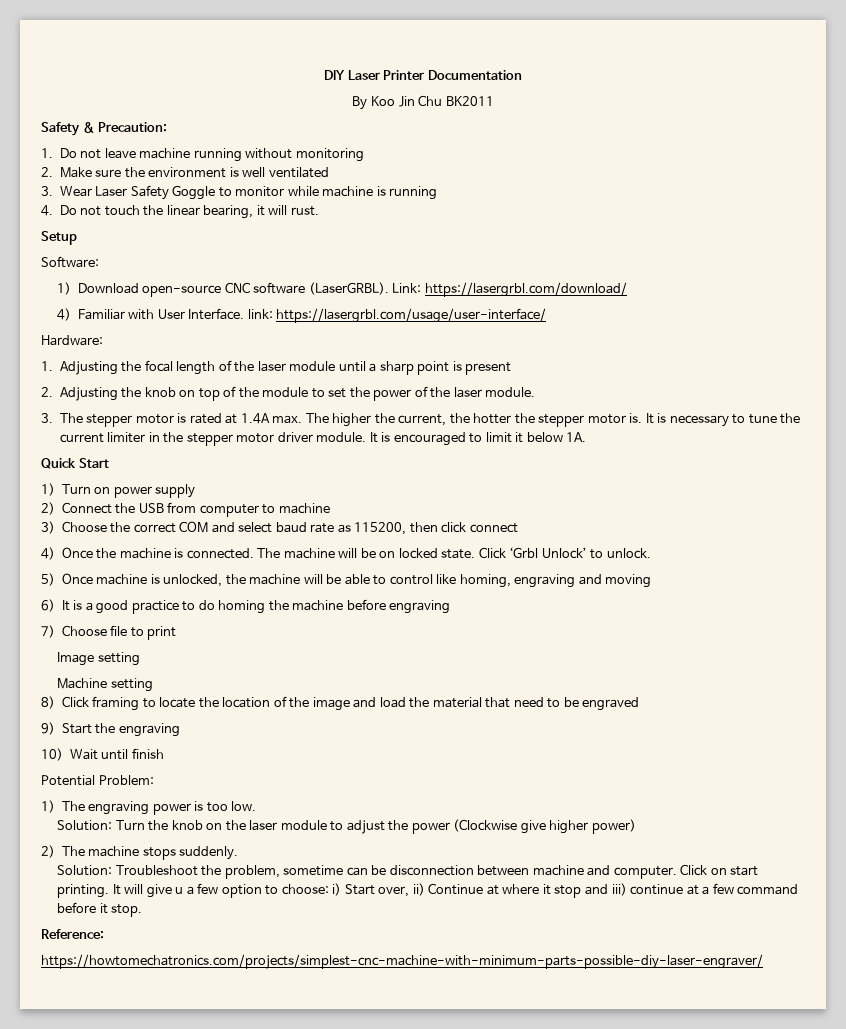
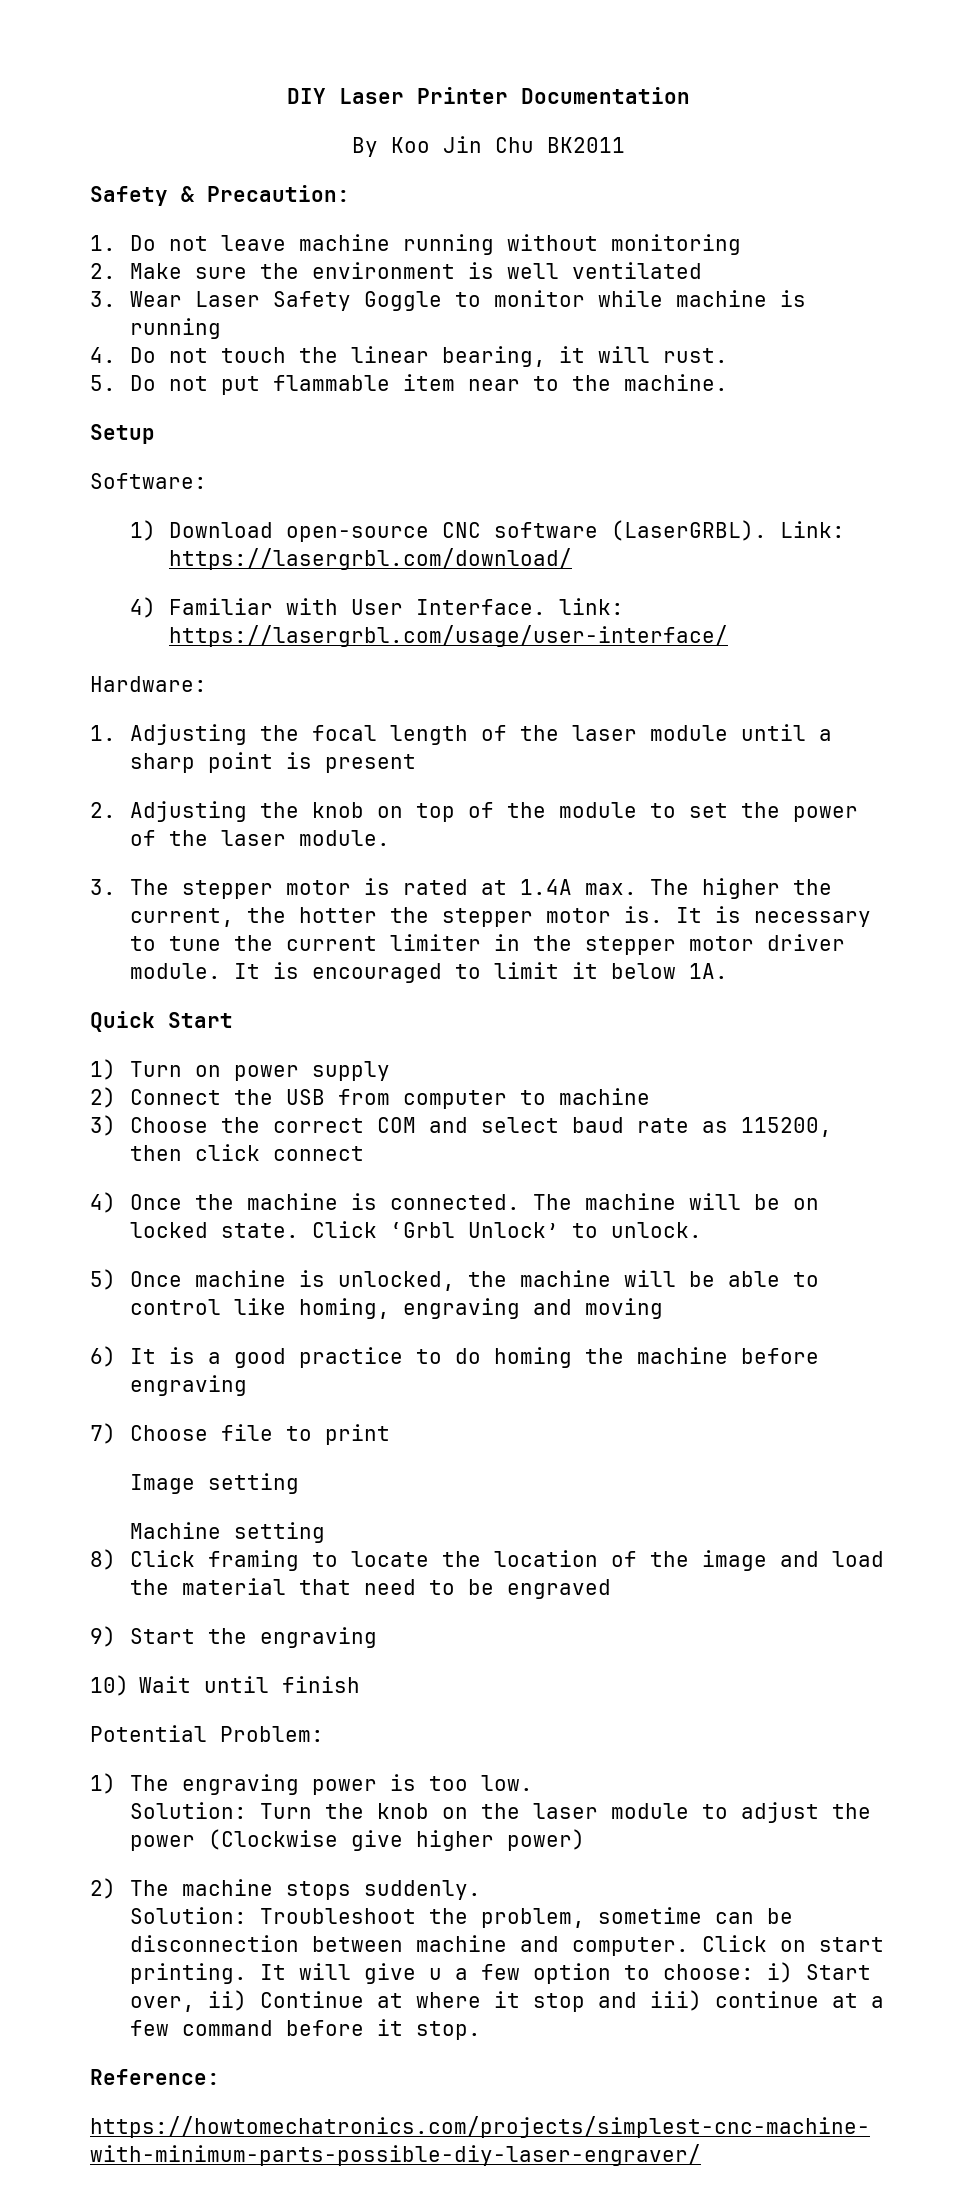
(319, 211) none -> [90,374,728,395] // 5. Do not put flammable item near to the machine.

